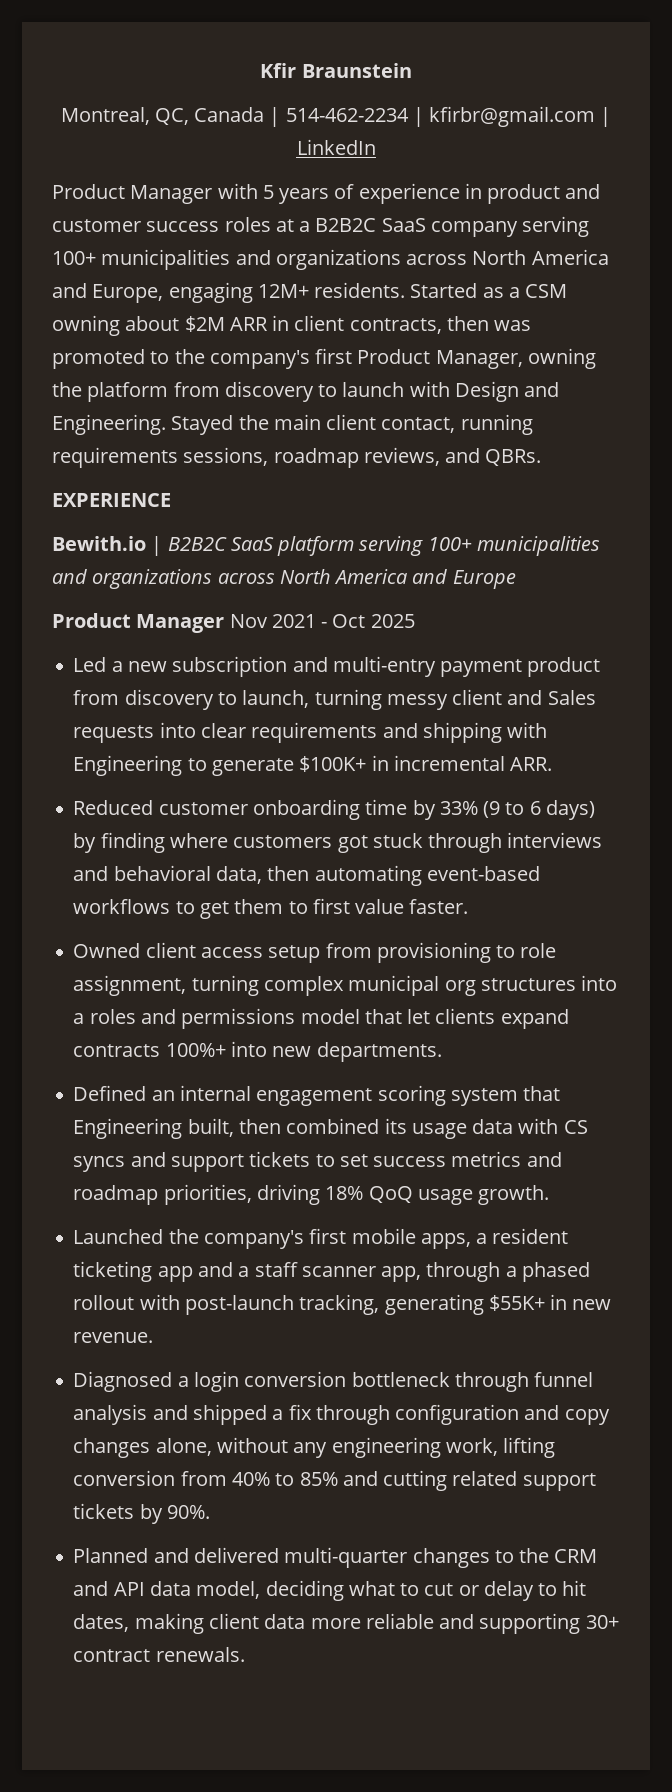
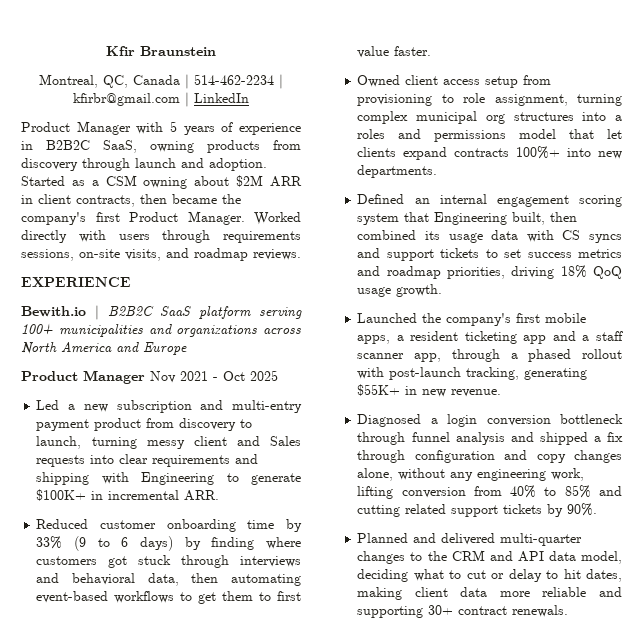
[487,184,601,204] [52,216,590,237] [52,249,609,270] [52,282,406,303] product and customer success roles at a B2B2C SaaS company serving 100+ municipalities and organizations across North America and Europe, engaging 12M+ residents. -> [46,140,301,153] [21,158,267,171] B2B2C SaaS, owning products from discovery through launch and adoption.
[494,320,532,331] [52,349,170,369] was promoted to -> [172,194,217,204] became
[435,348,596,369] [52,381,560,402] [52,414,533,435] [52,447,542,468] Manager, owning the platform from discovery to launch with Design and Engineering. Stayed the main client contact, running requirements sessions, roadmap reviews, and QBRs. -> [187,211,301,225] [21,230,301,243] [21,248,301,261] Manager. Worked directly with users through requirements sessions, on-site visits, and roadmap reviews.

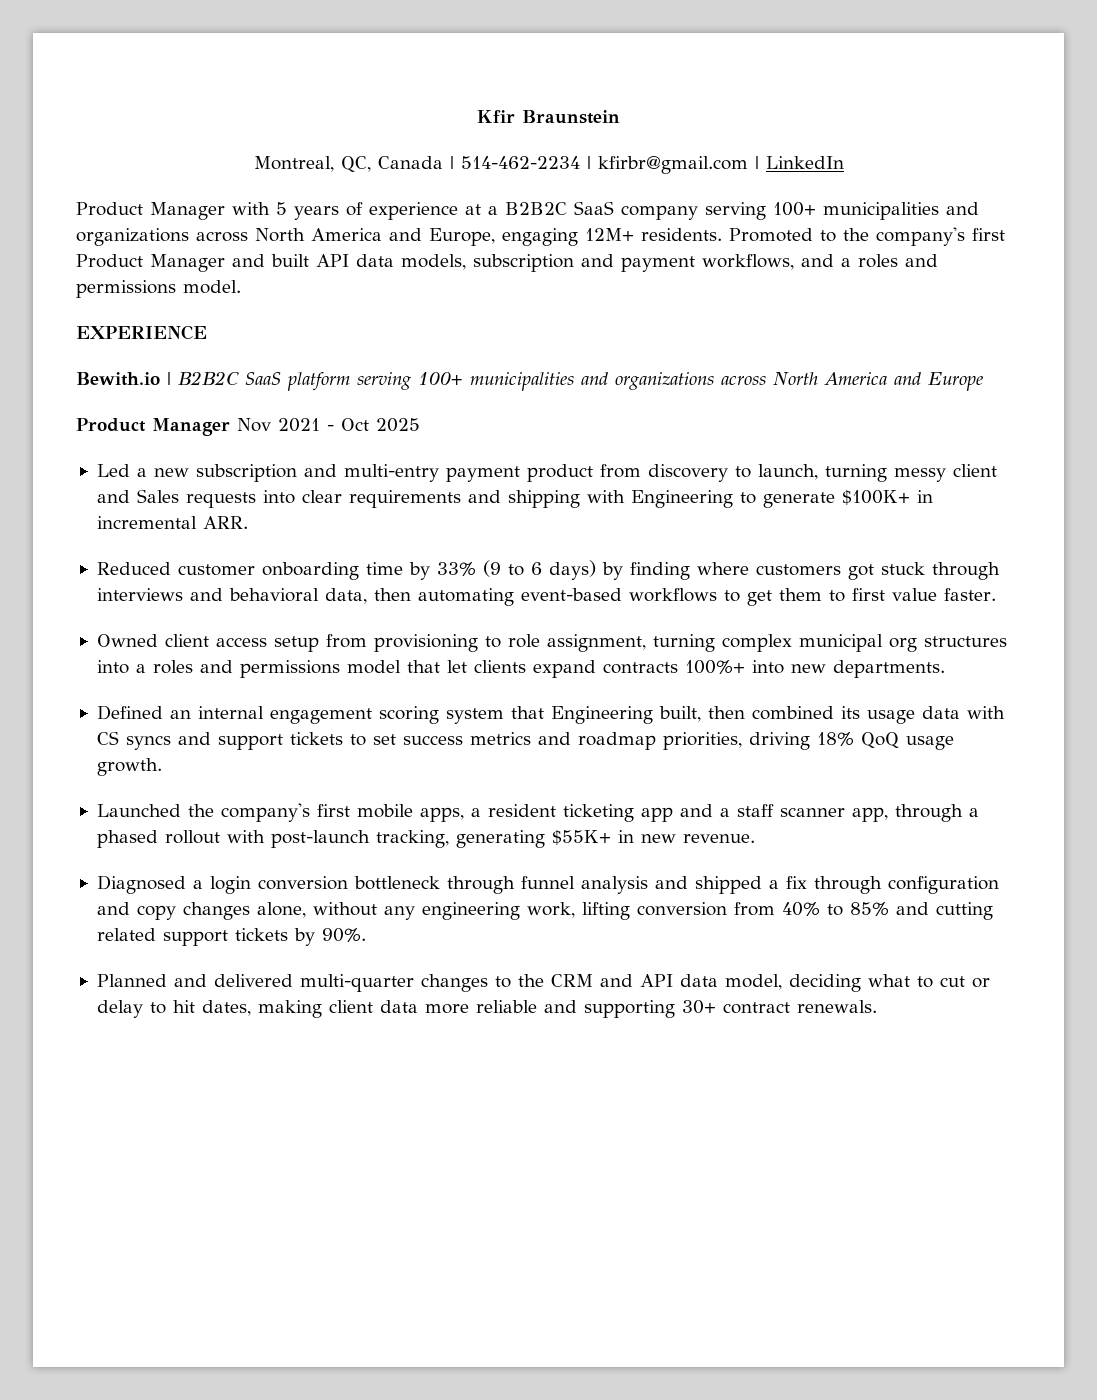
[21,140,301,153] [21,158,267,171] [21,175,302,189] [21,194,241,207] [21,211,301,225] [21,230,301,243] [21,248,301,261] in B2B2C SaaS, owning products from discovery through launch and adoption. Started as a CSM owning about $2M ARR in client contracts, then became the company's first Product Manager. Worked directly with users through requirements sessions, on-site visits, and roadmap reviews. -> [465,201,979,220] [76,227,1005,246] [76,254,938,272] [76,280,241,298] at a B2B2C SaaS company serving 100+ municipalities and organizations across North America and Europe, engaging 12M+ residents. Promoted to the company's first Product Manager and built API data models, subscription and payment workflows, and a roles and permissions model.

